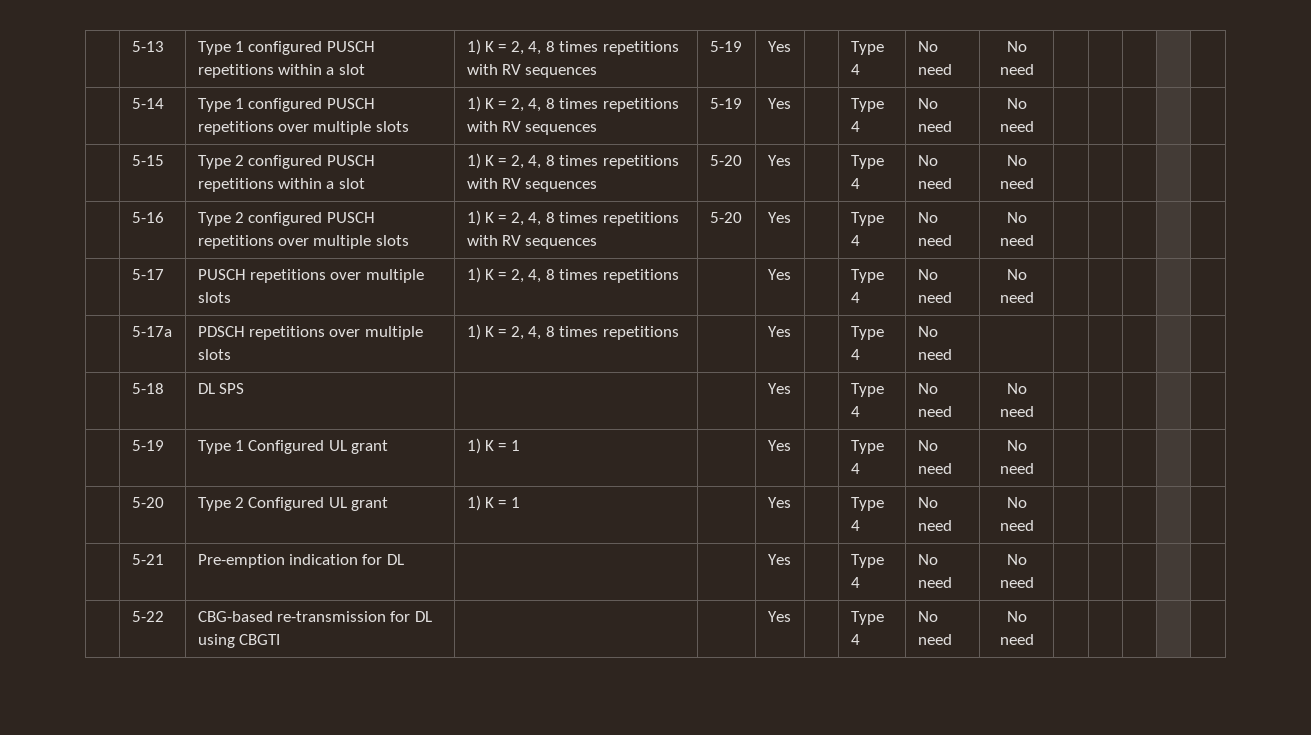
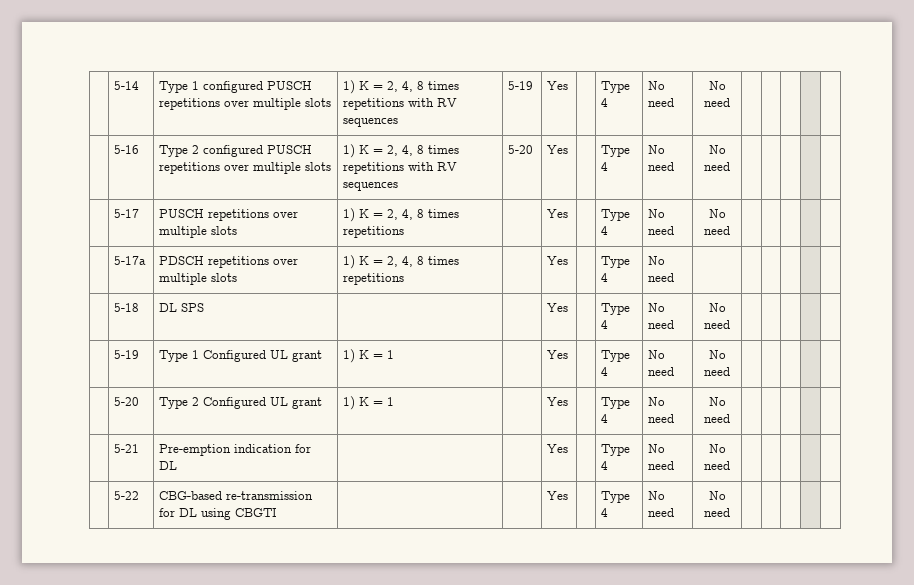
[131,41,164,52] [197,41,375,55] [197,64,365,78] [466,39,679,55] [466,64,598,78] [709,41,742,52] [767,41,791,52] [850,41,884,55] [850,64,860,75] [917,41,938,52] [917,64,952,75] [1006,41,1027,52] [999,64,1034,75] | 5-13 | Type 1 configured PUSCH repetitions within a slot | 1) K = 2, 4, 8 times repetitions with RV sequences | 5-19 | Yes | | Type 4 | No need | No need | | | | | // -> (114, 85) none
[131,155,164,166] [197,155,375,169] [197,178,365,192] [466,153,679,169] [466,178,598,192] [709,155,742,166] [767,155,791,166] [850,155,884,169] [850,178,860,189] [917,155,938,166] [917,178,952,189] [1006,155,1027,166] [999,178,1034,189] // | 5-15 | Type 2 configured PUSCH repetitions within a slot | 1) K = 2, 4, 8 times repetitions with RV sequences | 5-20 | Yes | | Type 4 | No need | No need | | | | | -> (730, 102) none

